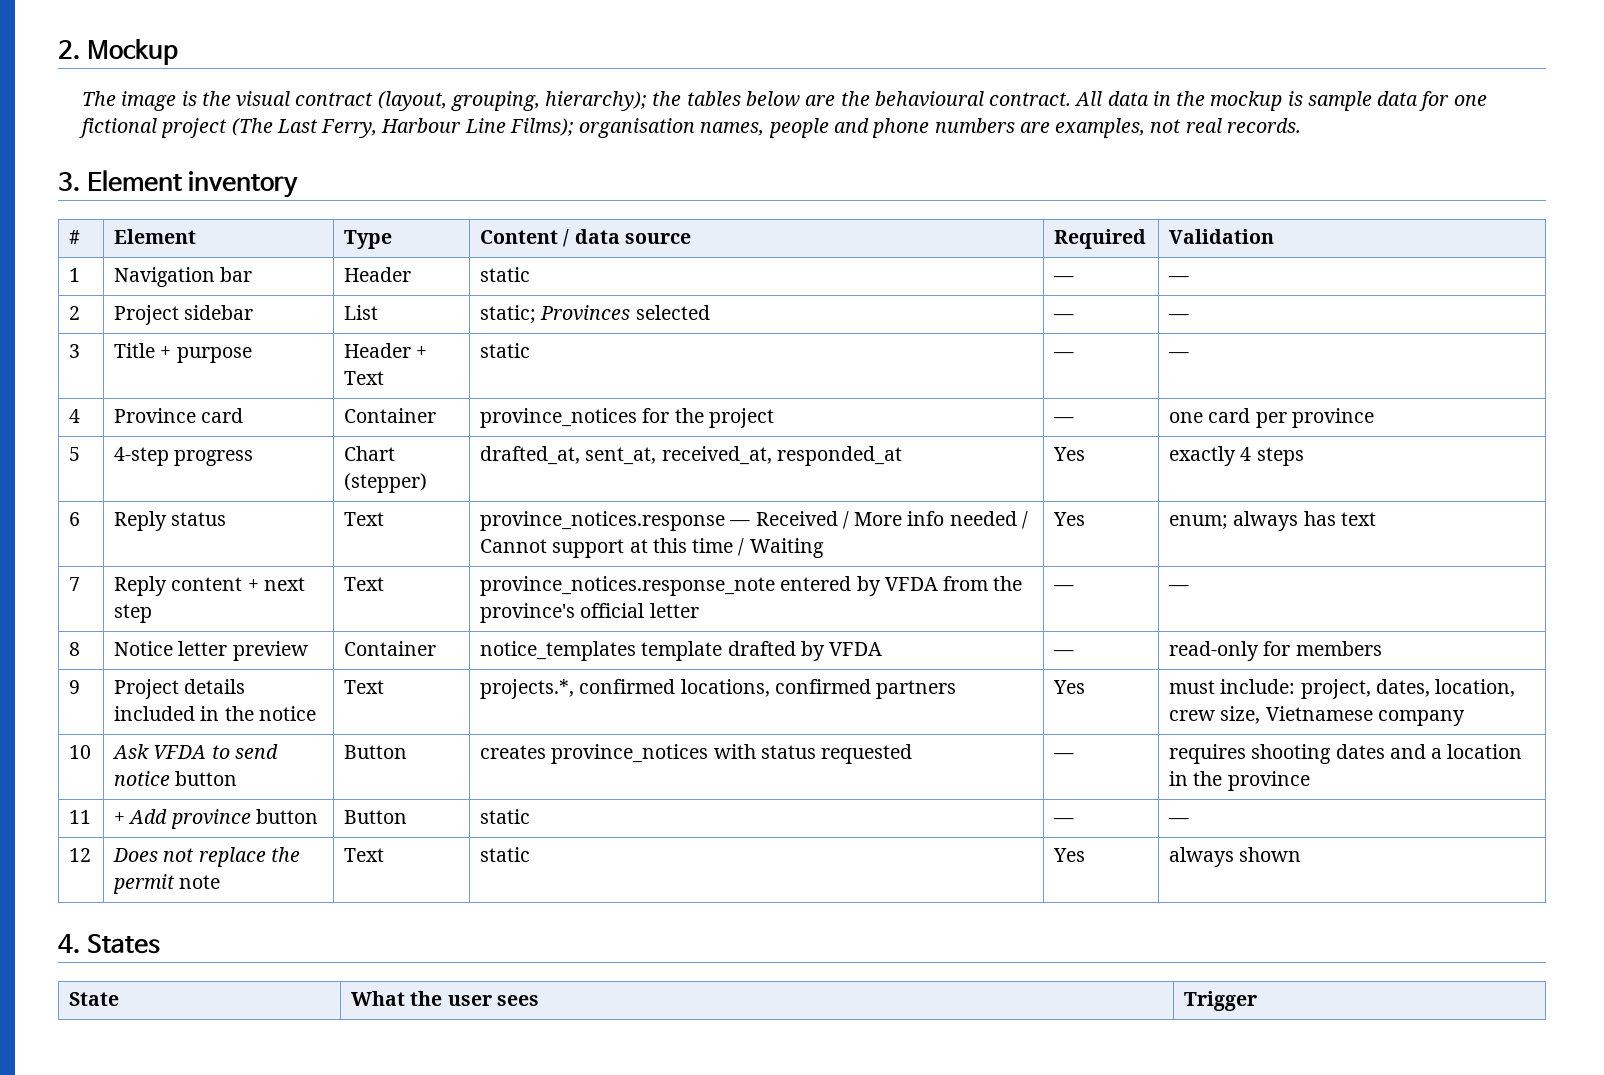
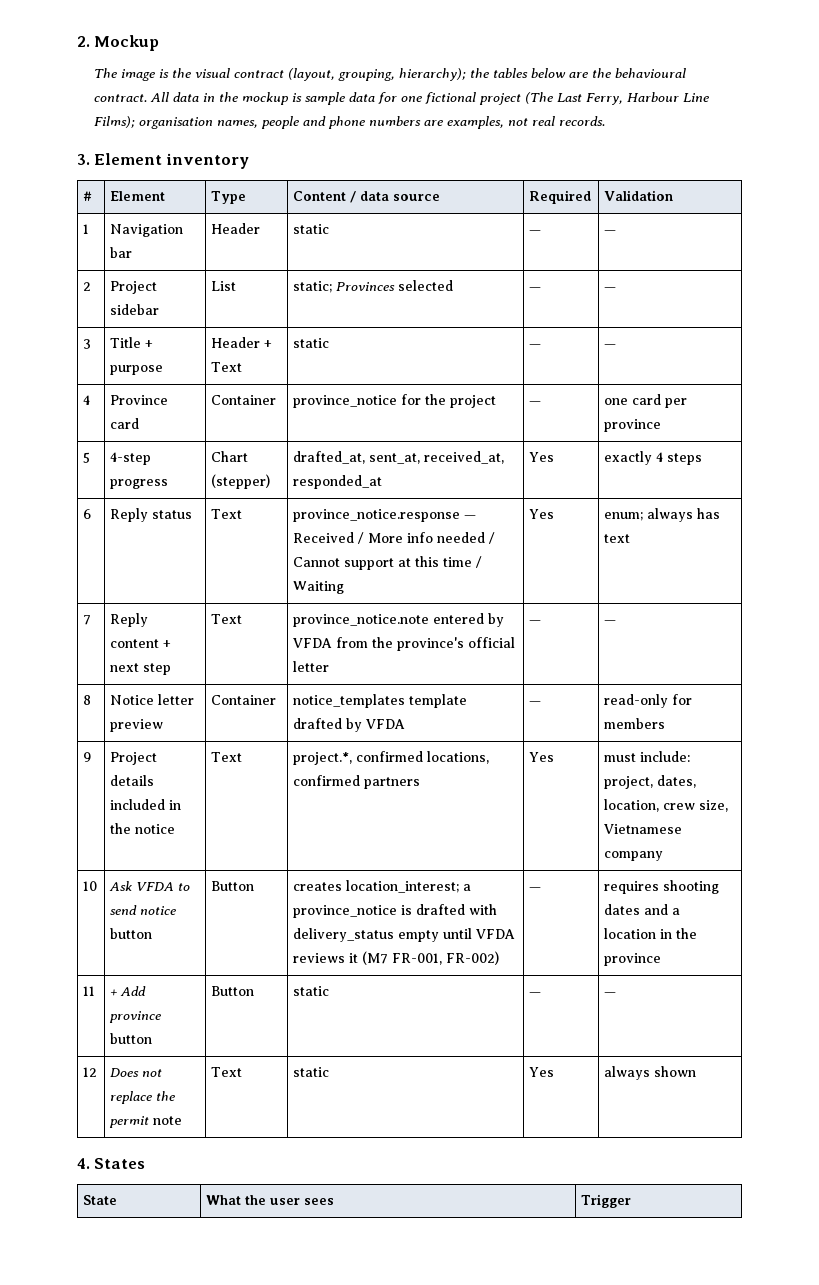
[480,408,638,428] province_notices -> [293,395,398,408] province_notice
[480,511,726,531] province_notices.response -> [293,509,461,522] province_notice.response
[480,576,776,596] province_notices.response_note -> [293,614,430,627] province_notice.note
[480,679,575,699] projects.*, -> [293,752,353,765] project.*,
[551,744,913,764] province_notices with status requested -> [346,880,472,893] [293,904,498,918] [293,928,516,942] [293,951,500,965] location_interest; a province_notice is drafted with delivery_status empty until VFDA reviews it (M7 FR-001, FR-002)

